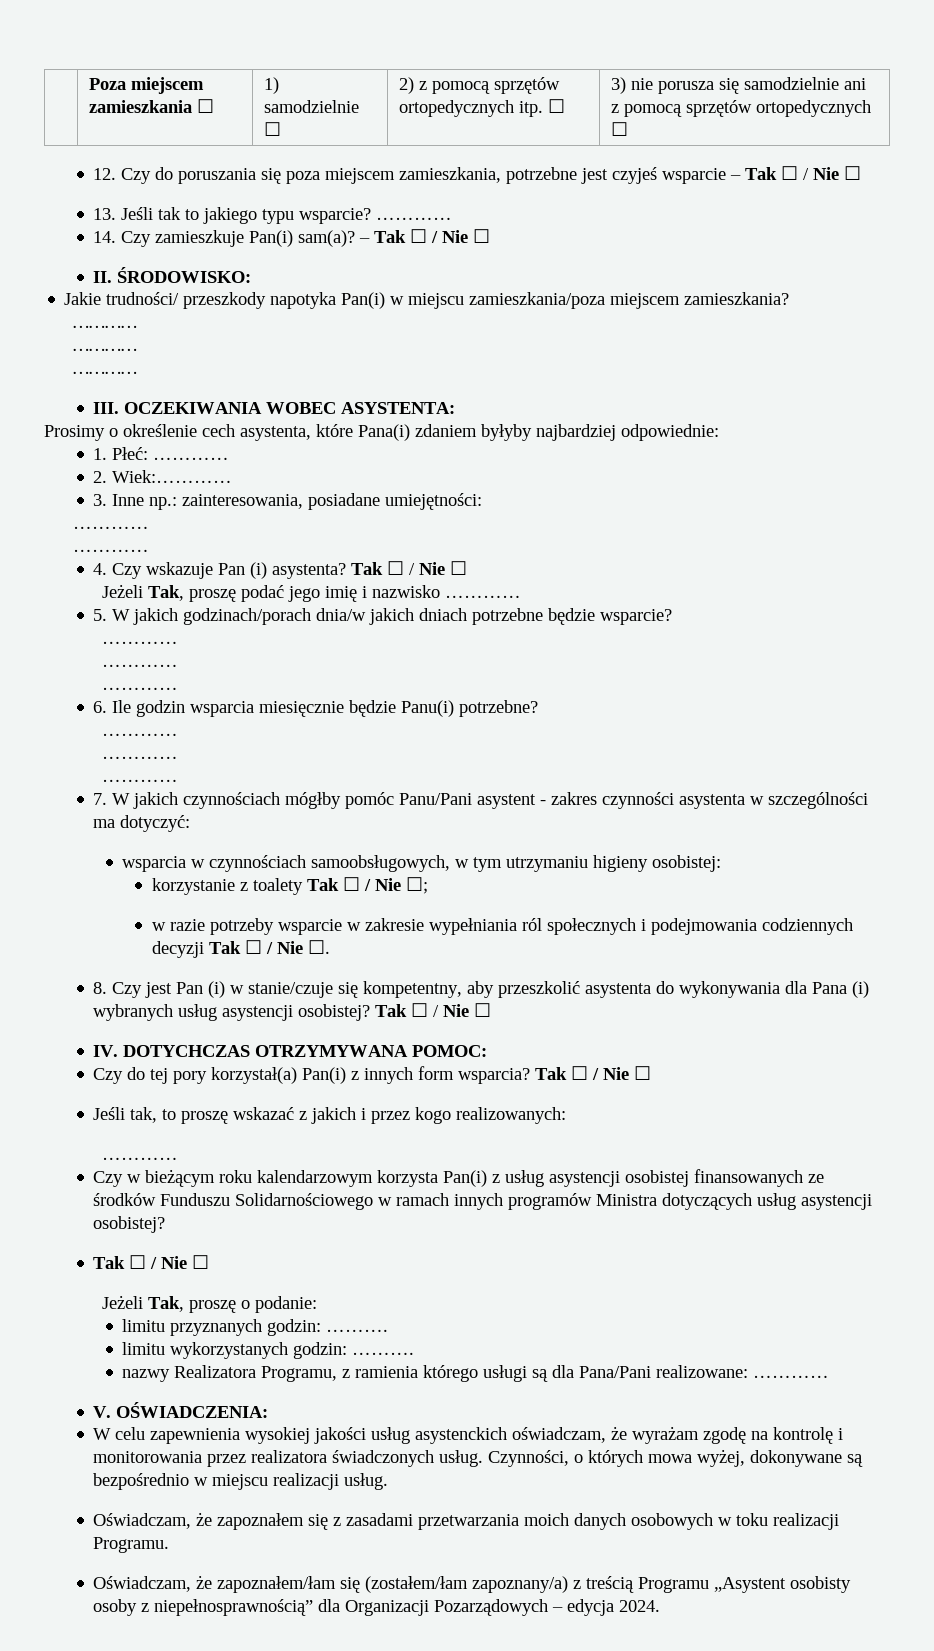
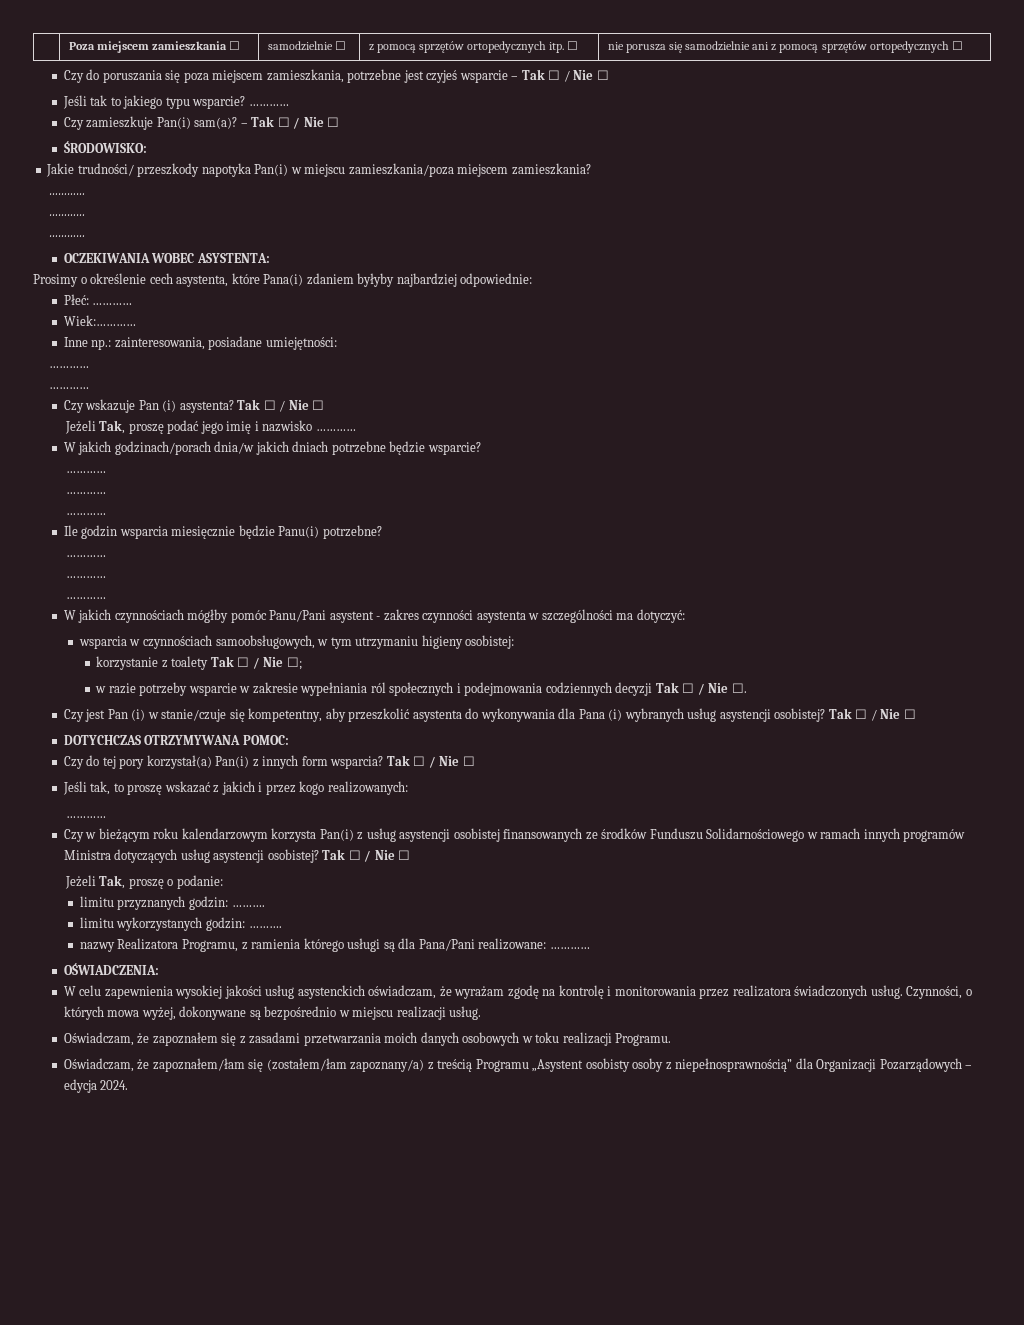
[264,77,280,94] 1) -> (241, 45) none
[399,77,415,94] 2) -> (346, 45) none
[611,77,627,94] 3) -> (579, 45) none
[93,168,117,180] 12. -> (963, 45) none
[93,208,117,220] 13. -> (609, 75) none
[93,231,117,243] 14. -> (289, 105) none
[93,271,113,283] II. -> (340, 122) none
[93,402,120,414] III. -> (86, 236) none
[93,448,108,460] 1. -> (533, 280) none
[93,471,108,483] 2. -> (133, 304) none
[93,494,108,506] 3. -> (136, 320) none
[93,563,108,575] 4. -> (90, 388) none
[93,609,108,621] 5. -> (356, 430) none
[93,701,108,713] 6. -> (106, 514) none
[93,793,108,805] 7. -> (106, 598) none
[93,982,108,994] 8. -> (747, 688) none
[93,1045,119,1057] IV. -> (916, 714) none
(166, 1224) // -> (319, 856) none
[93,1406,112,1418] V. -> (590, 948) none

